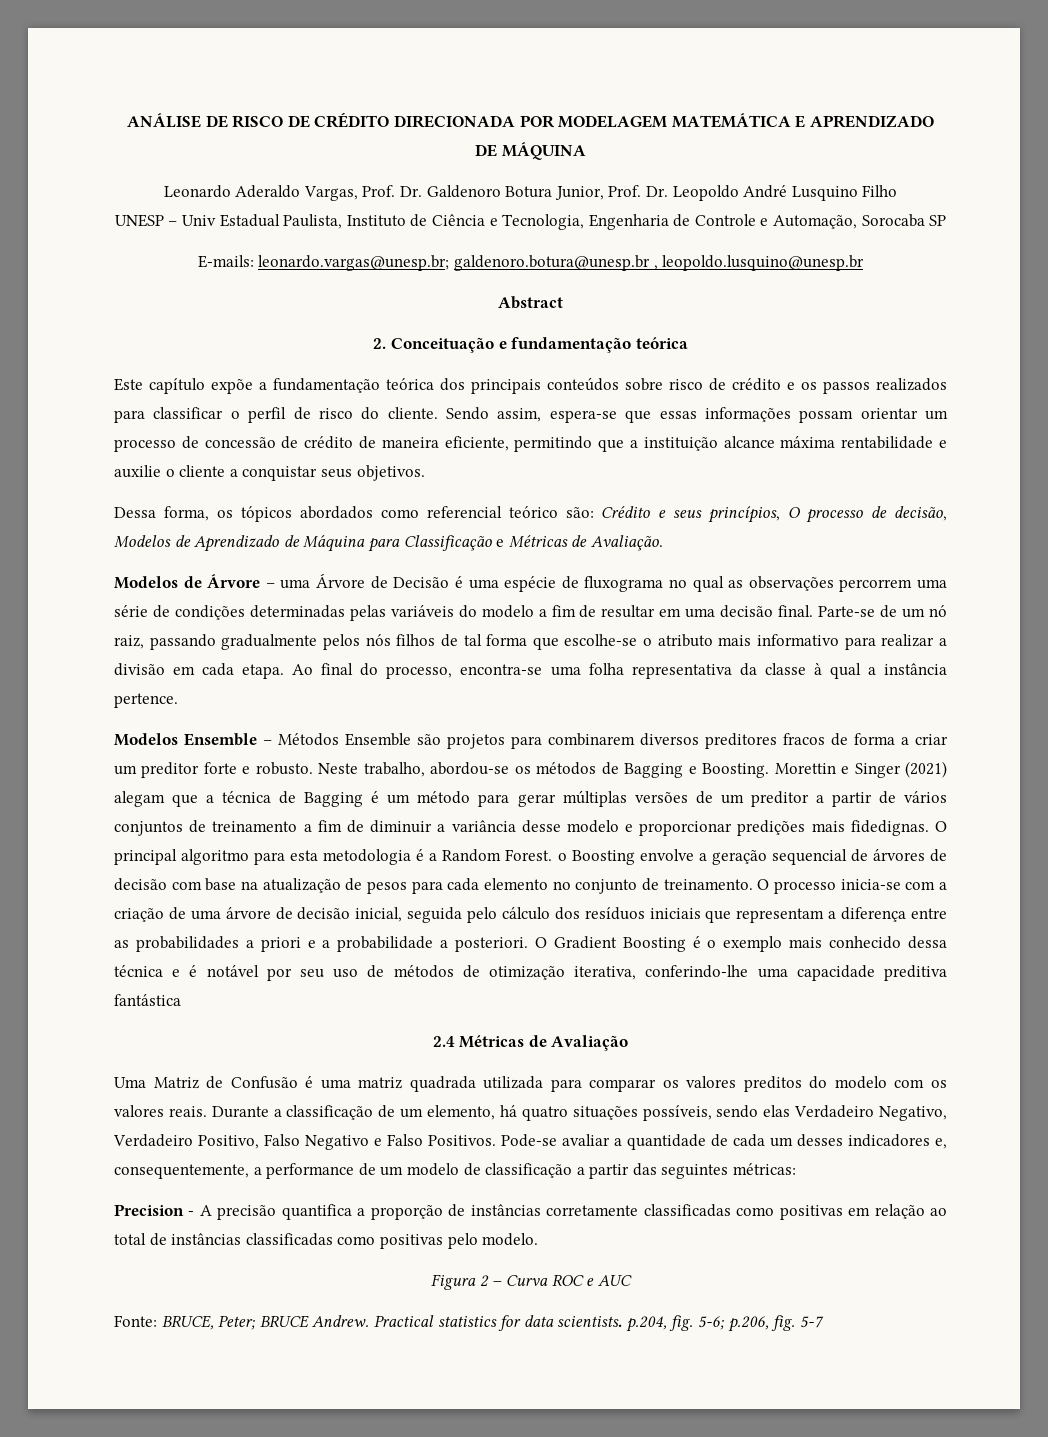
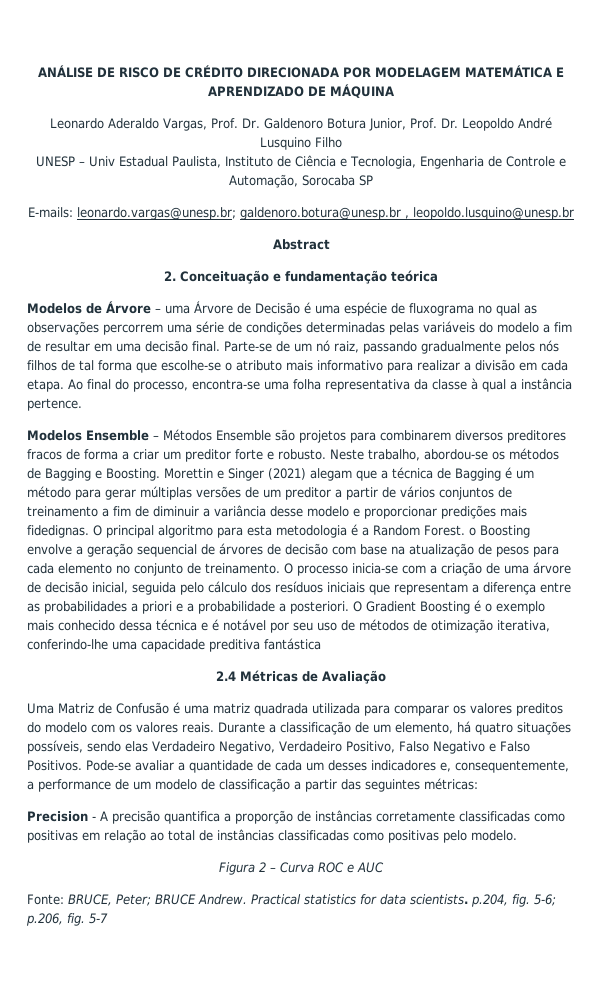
[114,377,947,394] [114,407,948,423] [114,436,947,452] [114,465,425,481] [114,506,947,523] [114,535,663,552] // Este capítulo expõe a fundamentação teórica dos principais conteúdos sobre risco de crédito e os passos realizados para classificar o perfil de risco do cliente. Sendo assim, espera-se que essas informações possam orientar um processo de concessão de crédito de maneira eficiente, permitindo que a instituição alcance máxima rentabilidade e auxilie o cliente a conquistar seus objetivos. // Dessa forma, os tópicos abordados como referencial teórico são: Crédito e seus princípios, O processo de decisão, Modelos de Aprendizado de Máquina para Classificação e Métricas de Avaliação. -> (438, 276) none

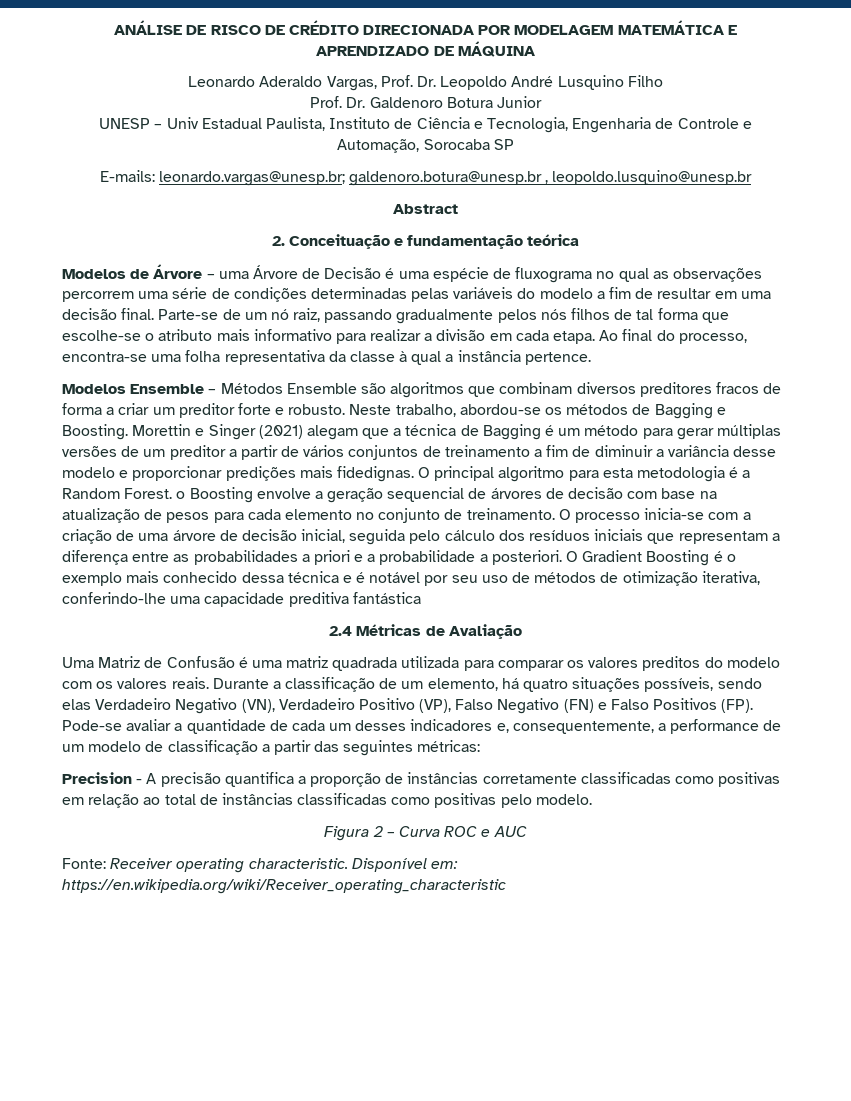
[263,118,459,131] Galdenoro Botura Junior, Prof. Dr. -> (436, 81) none
(342, 142) none -> [310,96,542,108] // Prof. Dr. Galdenoro Botura Junior
[299,430,451,443] projetos para combinarem -> [390,382,573,398] algoritmos que combinam
[218,741,395,754] Negativo, Verdadeiro Positivo, -> [175,698,452,714] Negativo (VN), Verdadeiro Positivo (VP),
(485, 747) none -> [563,699,594,713] (FN)
[27,760,82,771] Positivos. -> [653,698,754,713] Positivos (FP).
[68,894,556,907] [26,913,108,926] BRUCE, Peter; BRUCE Andrew. Practical statistics for data scientists. p.204, fig. 5-6; p.206, fig. 5-7 -> [110,858,458,873] [62,879,506,894] Receiver operating characteristic. Disponível em: https://en.wikipedia.org/wiki/Receiver_operating_characteristic

